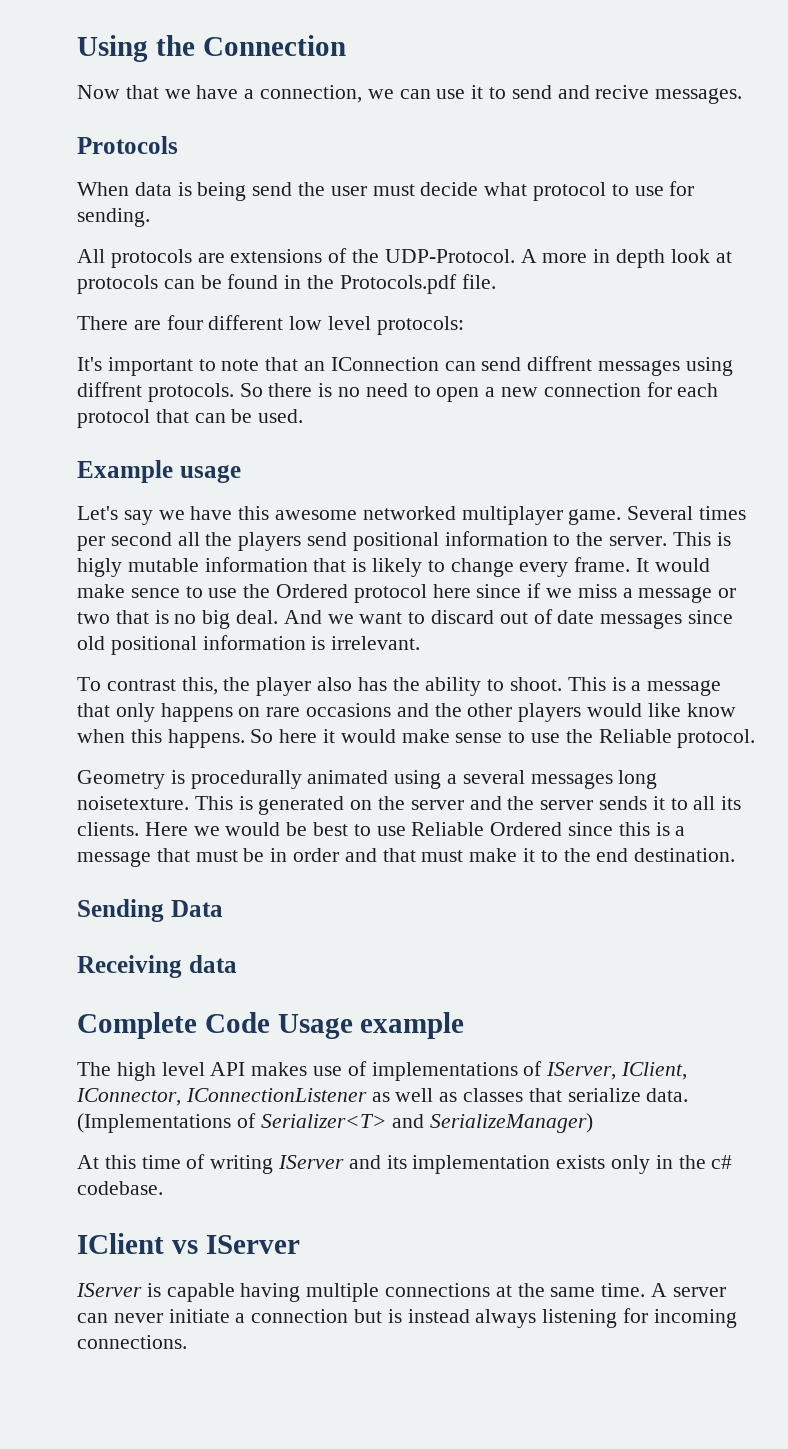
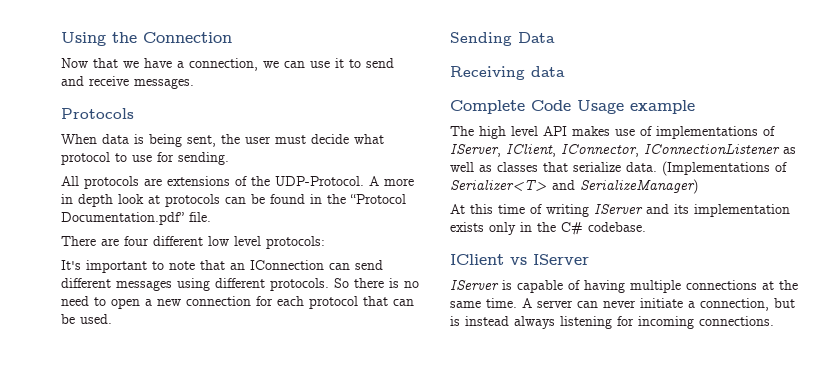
[595,85,650,99] recive -> [89,76,129,86] receive
[252,182,293,196] send -> [187,135,216,147] sent,
[339,274,457,294] Protocols.pdf -> [350,194,406,204] [61,212,184,225] “Protocol Documentation.pdf”
[527,356,593,371] diffrent -> [61,278,111,288] different
[77,382,142,397] diffrent -> [215,278,265,288] different
[77,460,241,483] [77,506,747,525] [77,531,731,551] [77,557,710,577] [77,583,737,603] [77,609,734,629] [77,635,421,655] [77,677,722,696] [77,703,736,722] [77,729,756,748] [77,770,658,789] [77,796,742,815] [77,822,686,836] [77,848,736,867] // Example usage // Let's say we have this awesome networked multiplayer game. Several times per second all the players send positional information to the server. This is higly mutable information that is likely to change every frame. It would make sence to use the Ordered protocol here since if we miss a message or two that is no big deal. And we want to discard out of date messages since old positional information is irrelevant. // To contrast this, the player also has the ability to shoot. This is a message that only happens on rare occasions and the other players would like know when this happens. So here it would make sense to use the Reliable protocol. // Geometry is procedurally animated using a several messages long noisetexture. This is generated on the server and the server sends it to all its clients. Here we would be best to use Reliable Ordered since this is a message that must be in order and that must make it to the end destination. -> (112, 319) none
[711,1155,733,1169] c# -> [561,222,583,235] C#
(235, 1292) none -> [568,280,580,290] of
[251,1309,349,1323] connection -> [700,298,769,311] connection,

